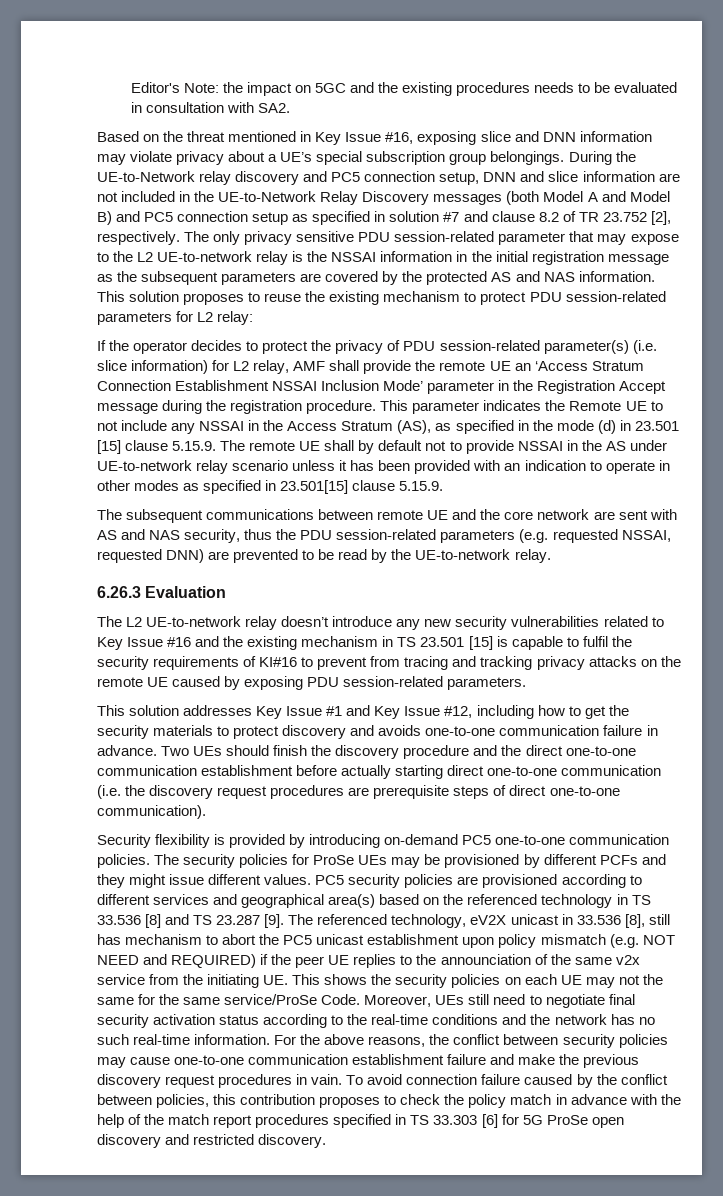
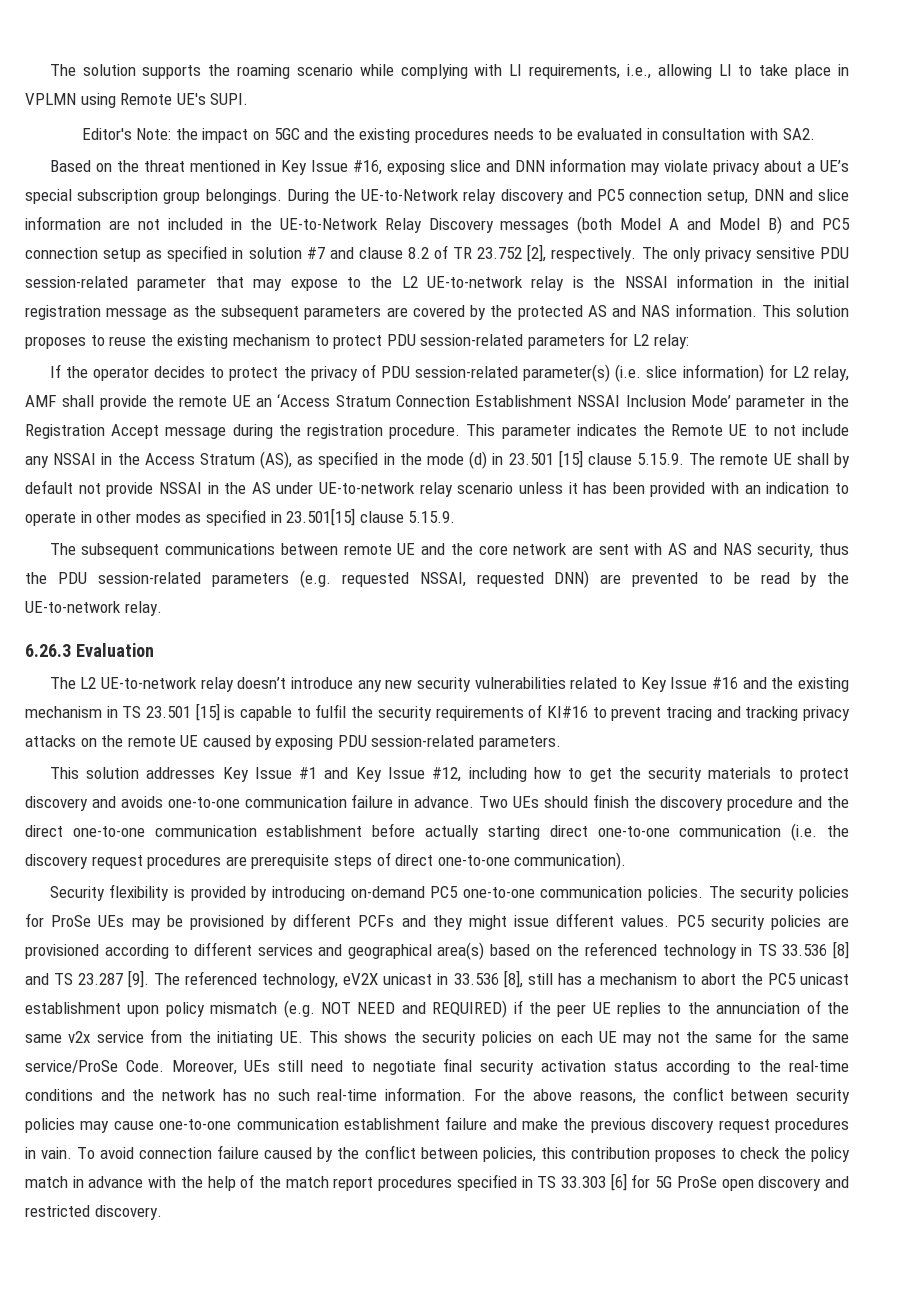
(130, 87) none -> [49,64,849,79] [25,93,249,108] The solution supports the roaming scenario while complying with LI requirements, i.e., allowing LI to take place in VPLMN using Remote UE's SUPI. //
[449,441,462,451] to -> (101, 488) none
[370,656,401,667] from -> (662, 714) none
(121, 939) none -> [586,976,595,985] a
[440,954,531,965] announciation -> [716,1002,801,1014] annunciation

